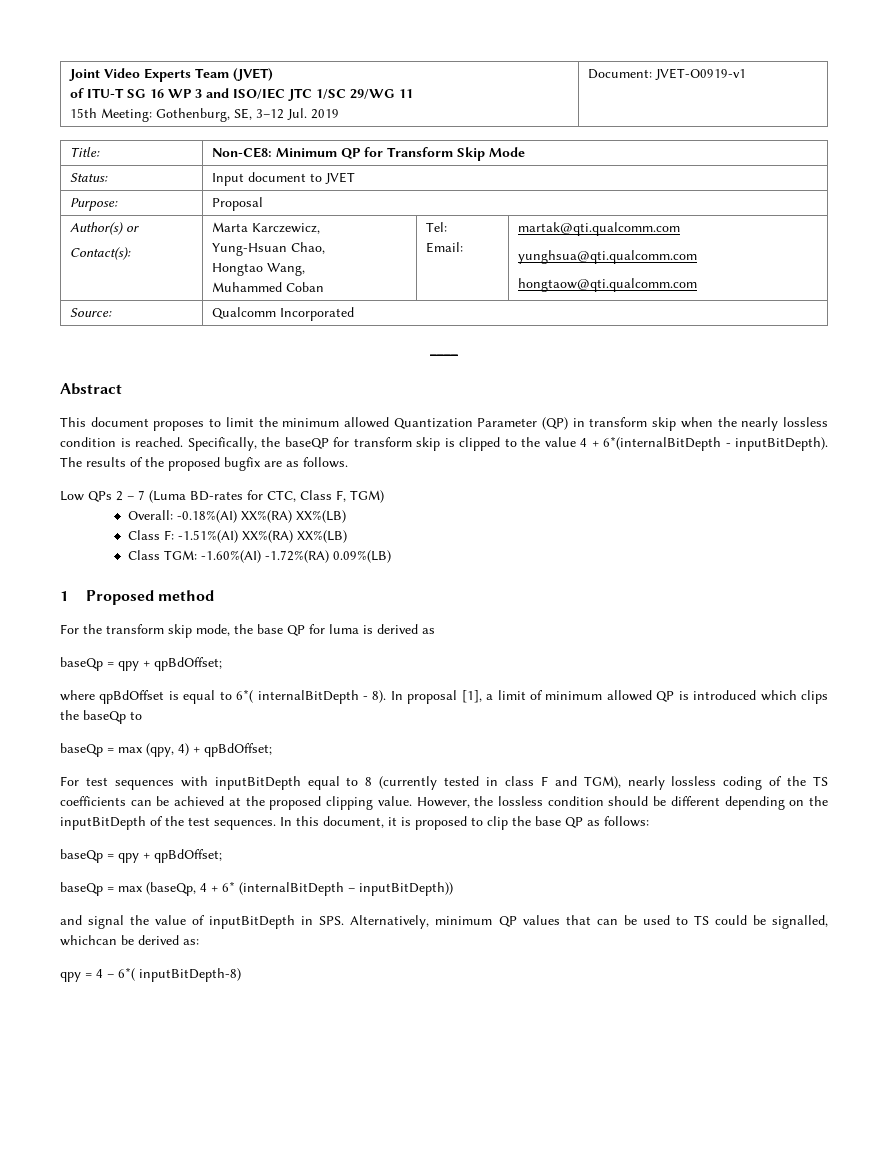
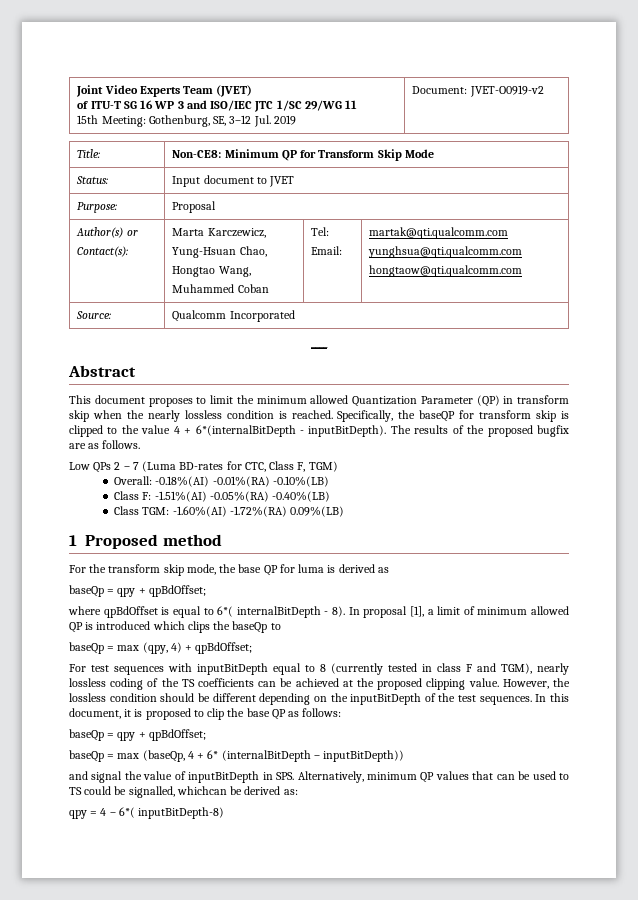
[654,68,746,80] JVET-O0919-v1 -> [469,85,544,97] JVET-O0919-v2
[240,510,346,523] XX%(RA) XX%(LB) -> [212,476,329,487] -0.01%(RA) -0.10%(LB)
[241,530,347,543] XX%(RA) XX%(LB) -> [209,491,331,502] -0.05%(RA) -0.40%(LB)

